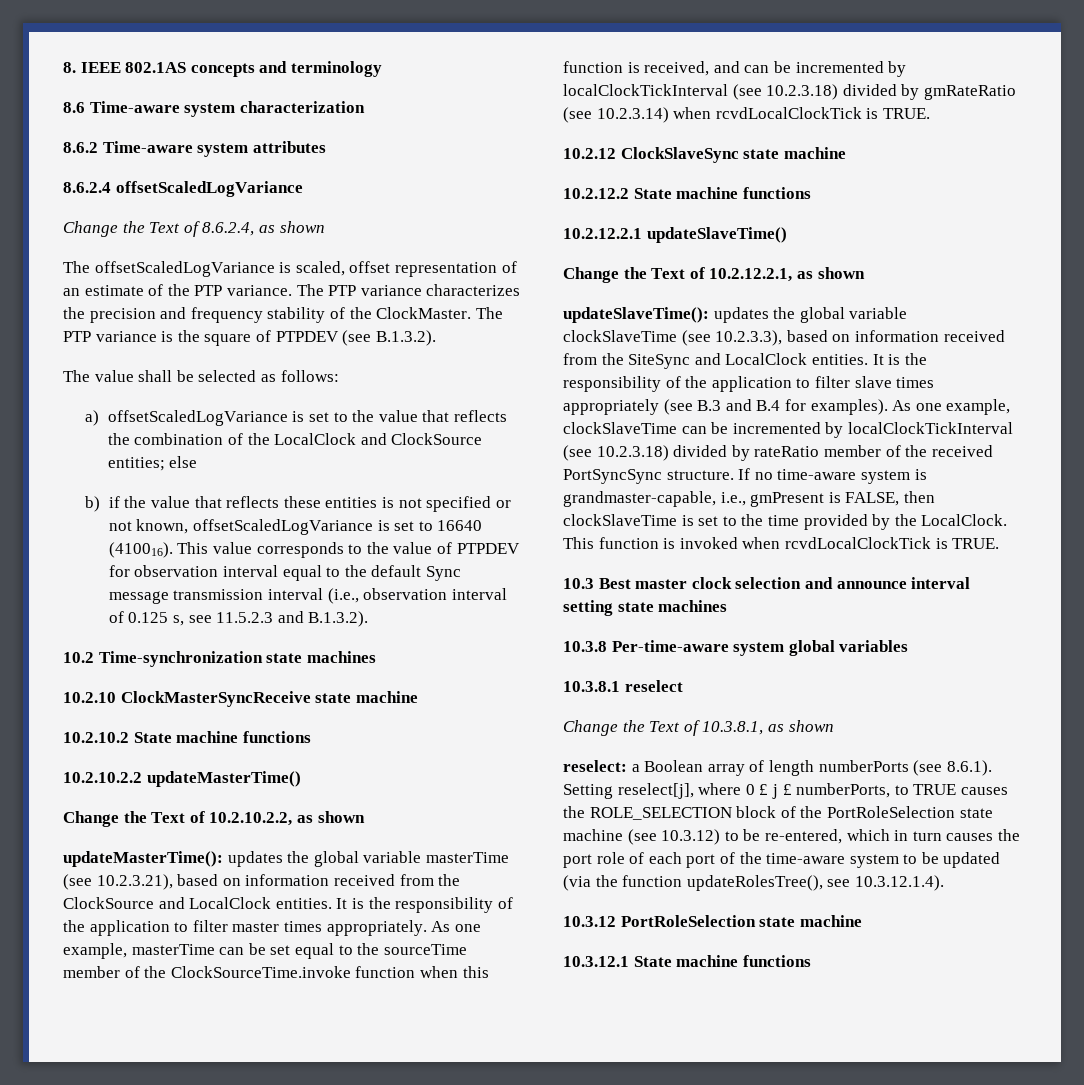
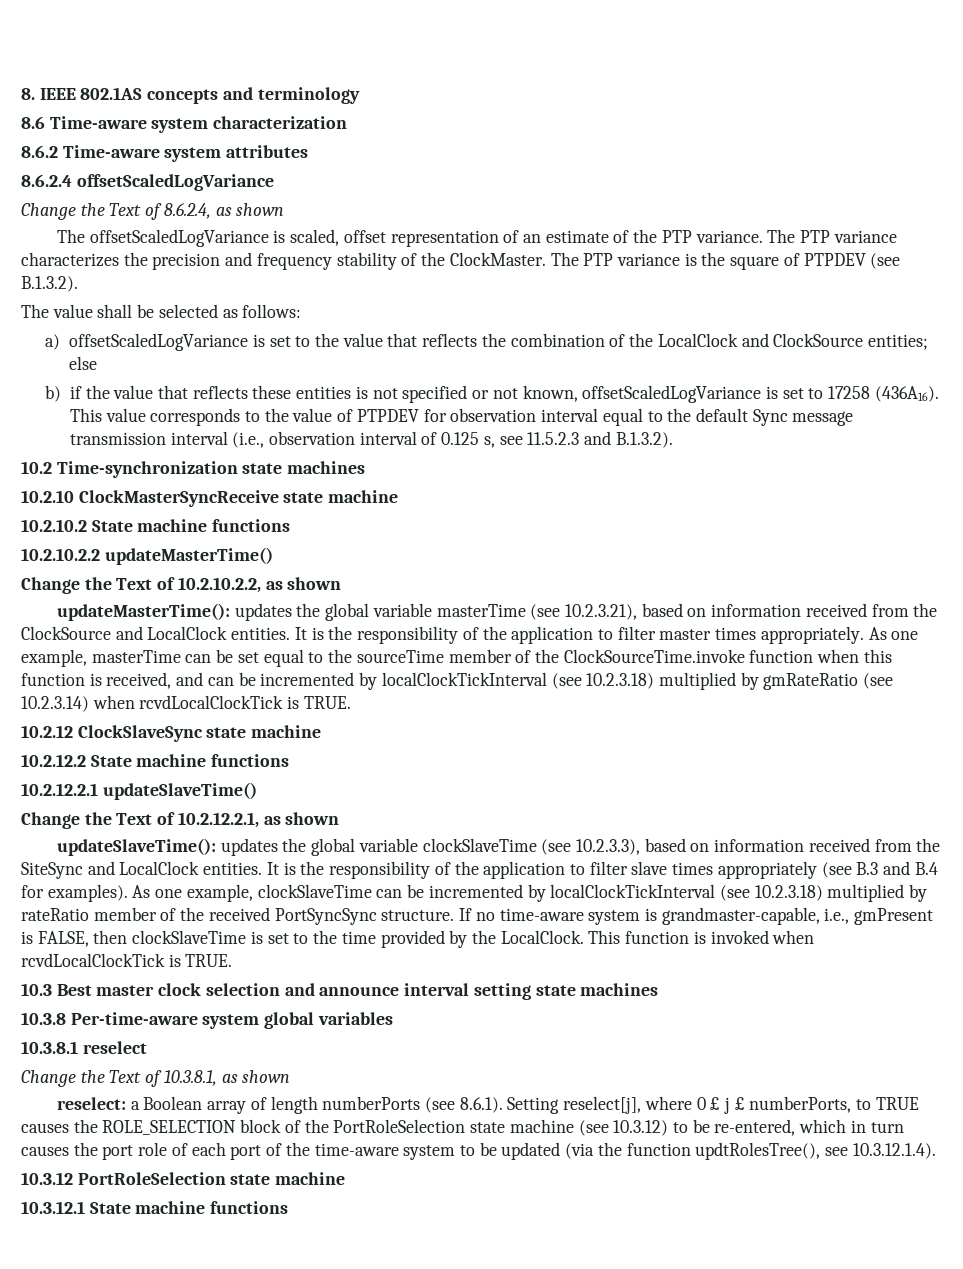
[437,520,483,531] [108,542,173,558] 16640 (410016). -> [828,386,939,402] 17258 (436A16).
[842,84,897,96] divided -> [658,672,736,690] multiplied
[673,445,728,457] divided -> [827,884,905,902] multiplied
[686,875,823,891] updateRolesTree(), -> [695,1142,821,1160] updtRolesTree(),

